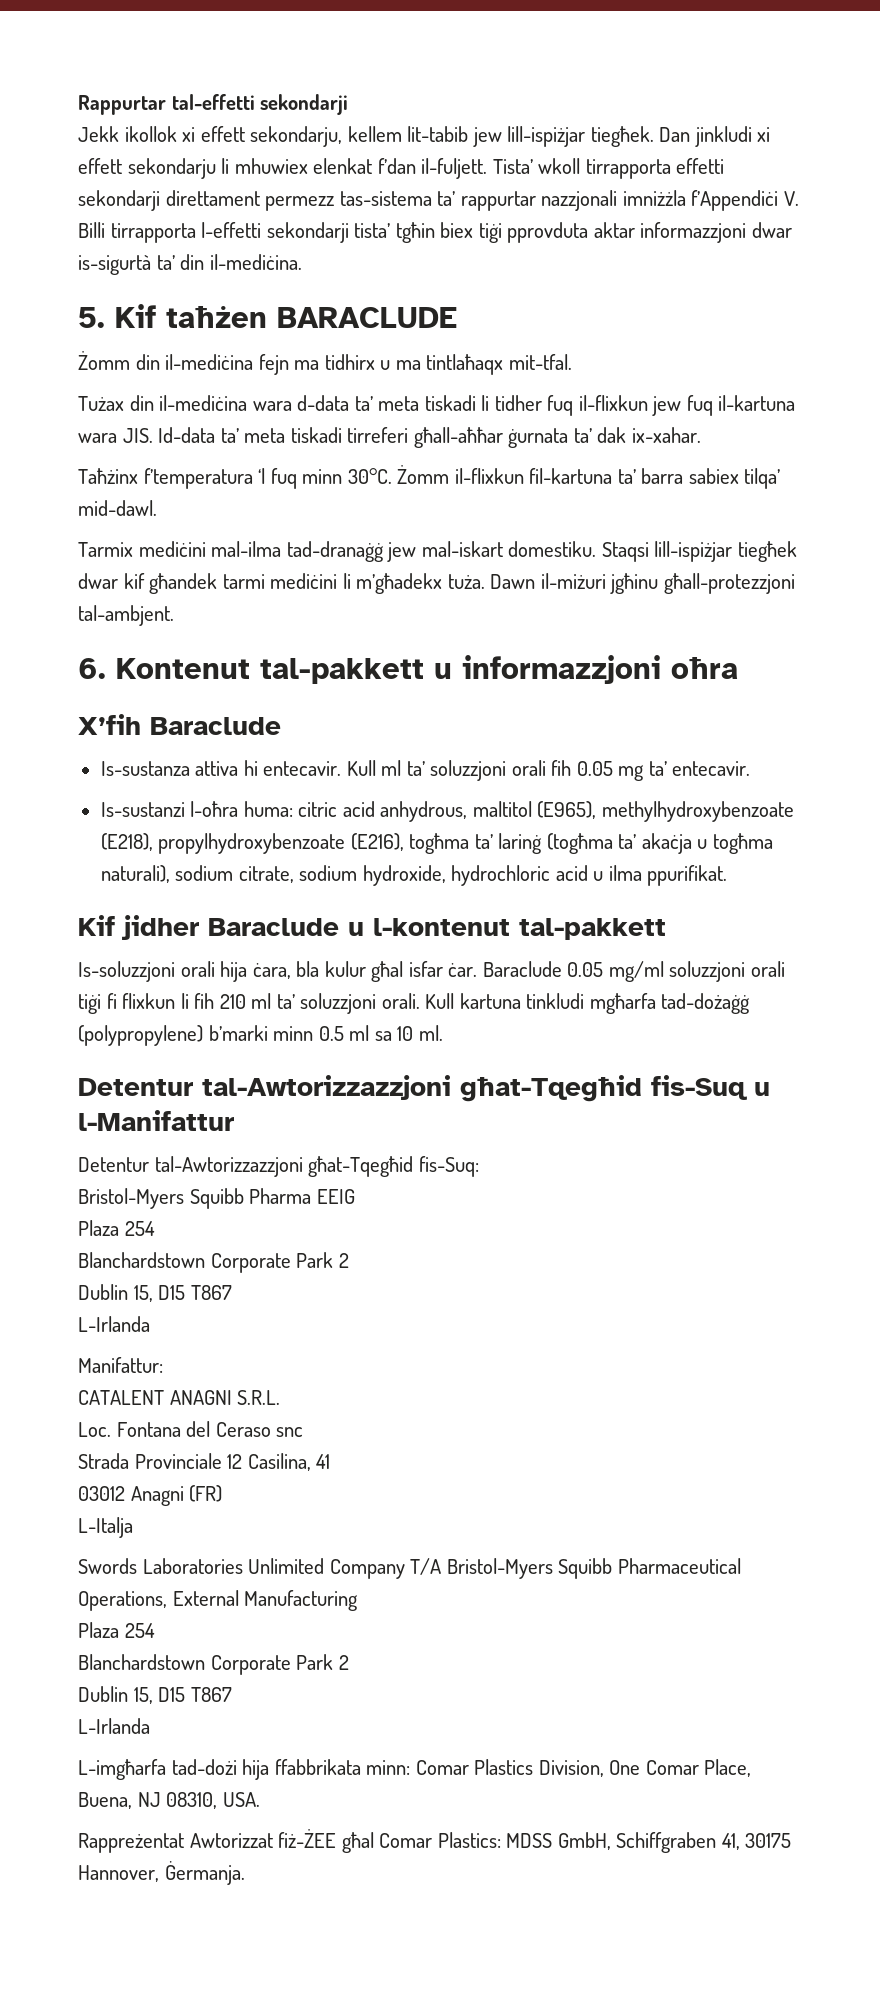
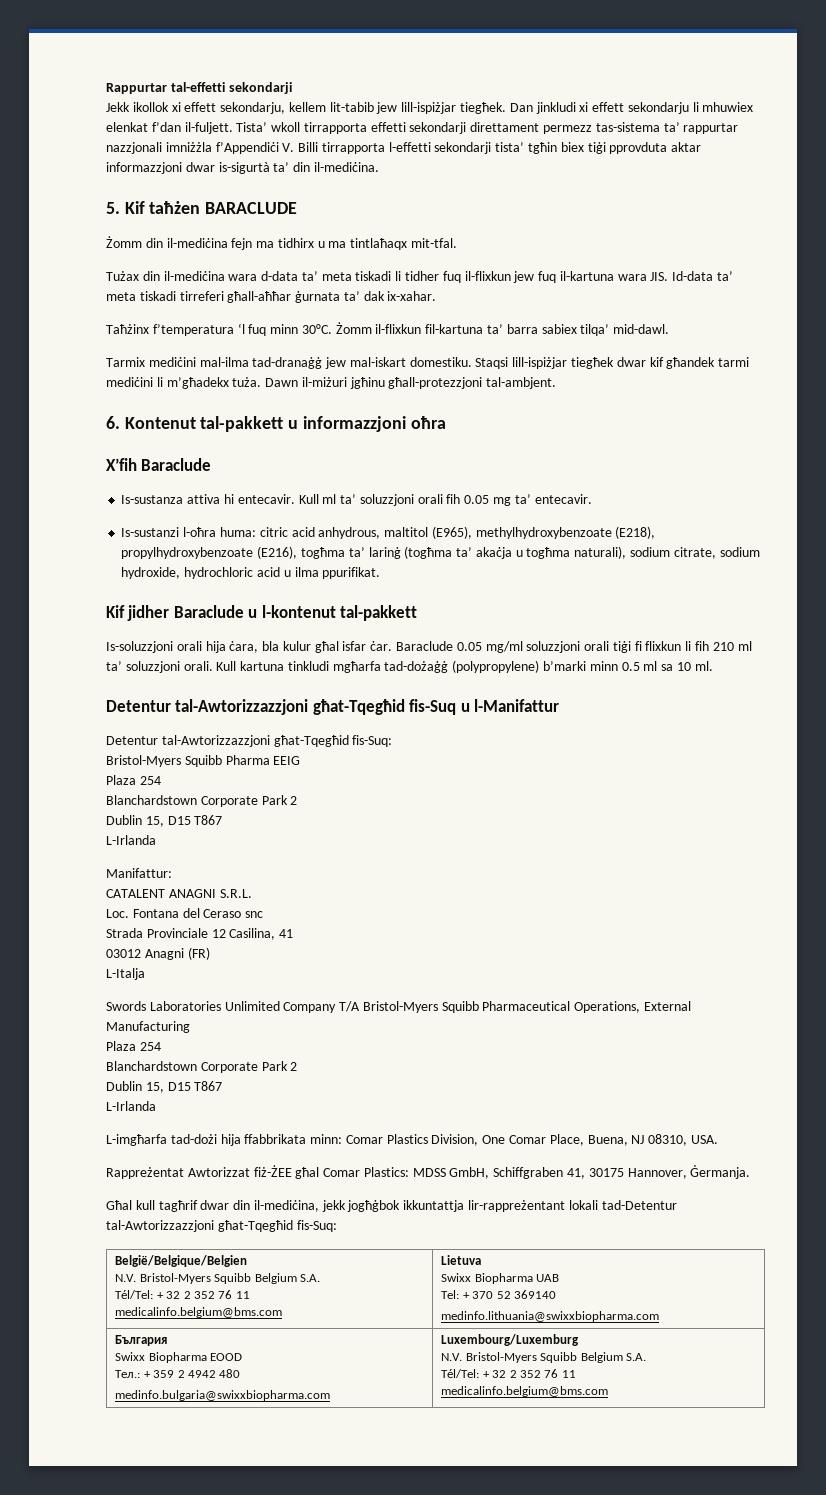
(245, 1873) none -> [106,1200,677,1212] [106,1220,337,1232] [115,1255,248,1267] [115,1273,320,1284] [115,1290,250,1299] [115,1307,283,1318] [441,1255,482,1265] [441,1273,560,1284] [441,1290,556,1299] [441,1311,660,1322] [115,1335,168,1346] [115,1352,243,1363] [115,1369,241,1378] [115,1390,331,1401] [441,1334,580,1346] [441,1352,646,1363] [441,1369,576,1378] [441,1386,609,1397] // Għal kull tagħrif dwar din il-mediċina, jekk jogħġbok ikkuntattja lir-rappreżentant lokali tad-Detentur tal-Awtorizzazzjoni għat-Tqegħid fis-Suq: // België/Belgique/Belgien // N.V. Bristol-Myers Squibb Belgium S.A. // Tél/Tel: + 32 2 352 76 11 // medicalinfo.belgium@bms.com | Lietuva // Swixx Biopharma UAB // Tel: + 370 52 369140 // medinfo.lithuania@swixxbiopharma.com // България // Swixx Biopharma EOOD // Teл.: + 359 2 4942 480 // medinfo.bulgaria@swixxbiopharma.com | Luxembourg/Luxemburg // N.V. Bristol-Myers Squibb Belgium S.A. // Tél/Tel: + 32 2 352 76 11 // medicalinfo.belgium@bms.com

